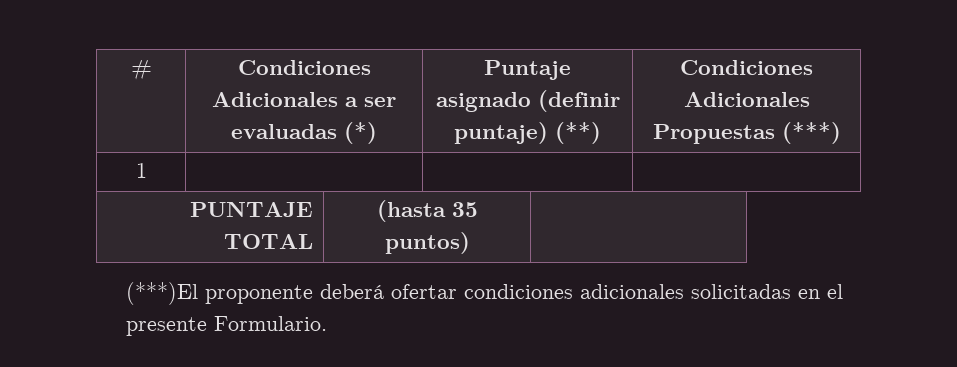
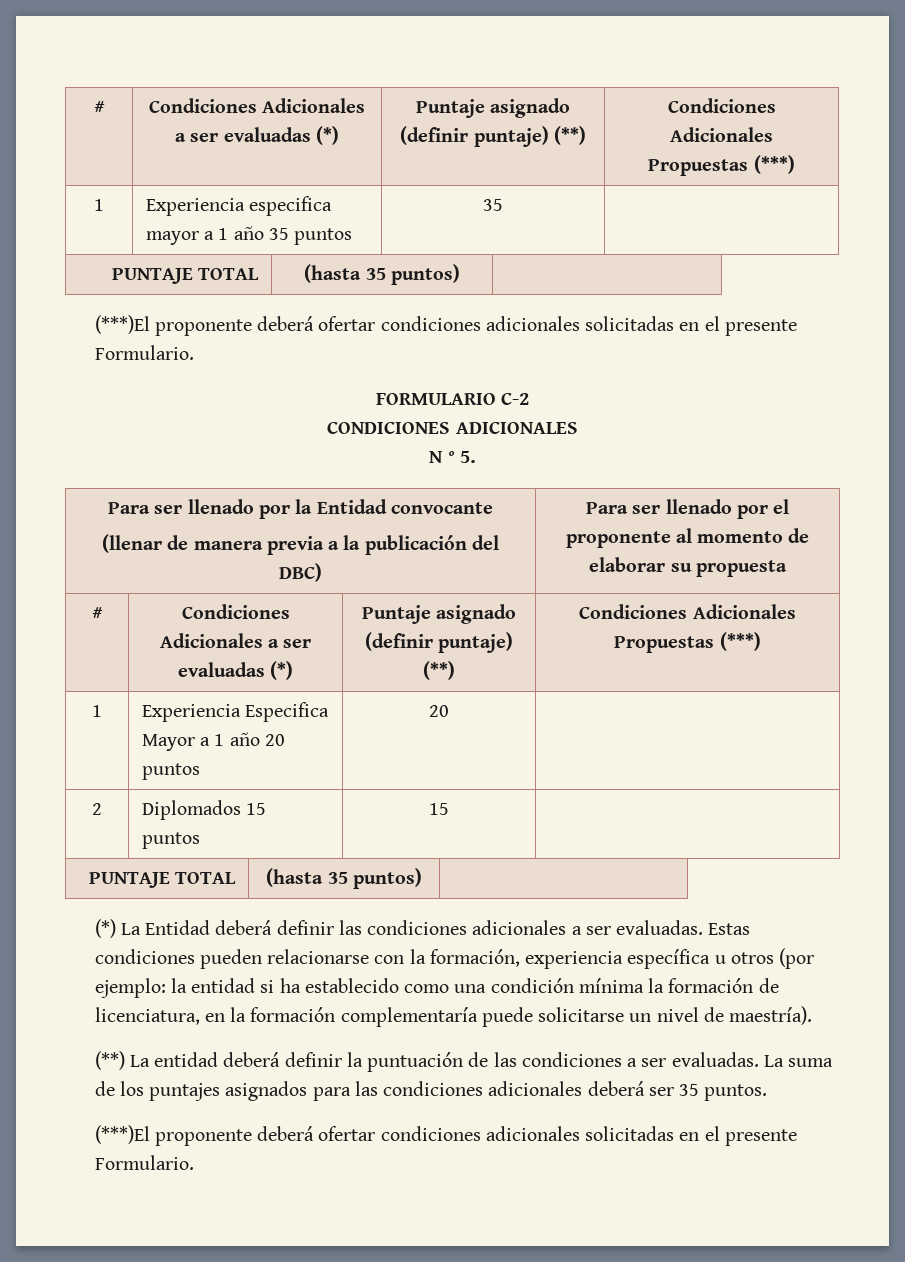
(147, 170) | -> [145,196,333,216] [145,226,353,245] [483,199,503,211] Experiencia especifica mayor a 1 año 35 puntos | 35
(327, 323) none -> [375,392,530,405] [327,421,578,434] [429,451,476,463] [108,499,493,519] [102,534,499,555] [279,563,322,582] [585,499,790,519] [565,528,810,548] [589,557,787,577] [92,607,103,619] [181,604,290,619] [159,633,312,648] [177,661,294,680] [361,604,517,624] [364,632,514,653] [423,661,455,680] [579,604,796,619] [614,632,761,653] [92,705,102,717] [141,702,330,722] [141,732,285,751] [141,763,200,780] [429,705,449,717] [92,803,102,815] [141,800,267,820] [141,832,200,849] [429,803,449,815] [88,872,237,888] [266,868,422,889] [94,919,751,938] [94,948,815,969] [94,978,779,998] [94,1006,813,1027] [94,1051,834,1072] [94,1081,768,1101] [94,1125,797,1146] [94,1155,194,1170] // FORMULARIO C-2 // CONDICIONES ADICIONALES // N ° 5. // Para ser llenado por la Entidad convocante // (llenar de manera previa a la publicación del DBC) | Para ser llenado por el proponente al momento de elaborar su propuesta // # | Condiciones Adicionales a ser evaluadas (*) | Puntaje asignado (definir puntaje) (**) | Condiciones Adicionales Propuestas (***) // 1 | Experiencia Especifica Mayor a 1 año 20 puntos | 20 | // 2 | Diplomados 15 puntos | 15 | // PUNTAJE TOTAL | (hasta 35 puntos) | // (*) La Entidad deberá definir las condiciones adicionales a ser evaluadas. Estas condiciones pueden relacionarse con la formación, experiencia específica u otros (por ejemplo: la entidad si ha establecido como una condición mínima la formación de licenciatura, en la formación complementaría puede solicitarse un nivel de maestría). // (**) La entidad deberá definir la puntuación de las condiciones a ser evaluadas. La suma de los puntajes asignados para las condiciones adicionales deberá ser 35 puntos. // (***)El proponente deberá ofertar condiciones adicionales solicitadas en el presente Formulario.

